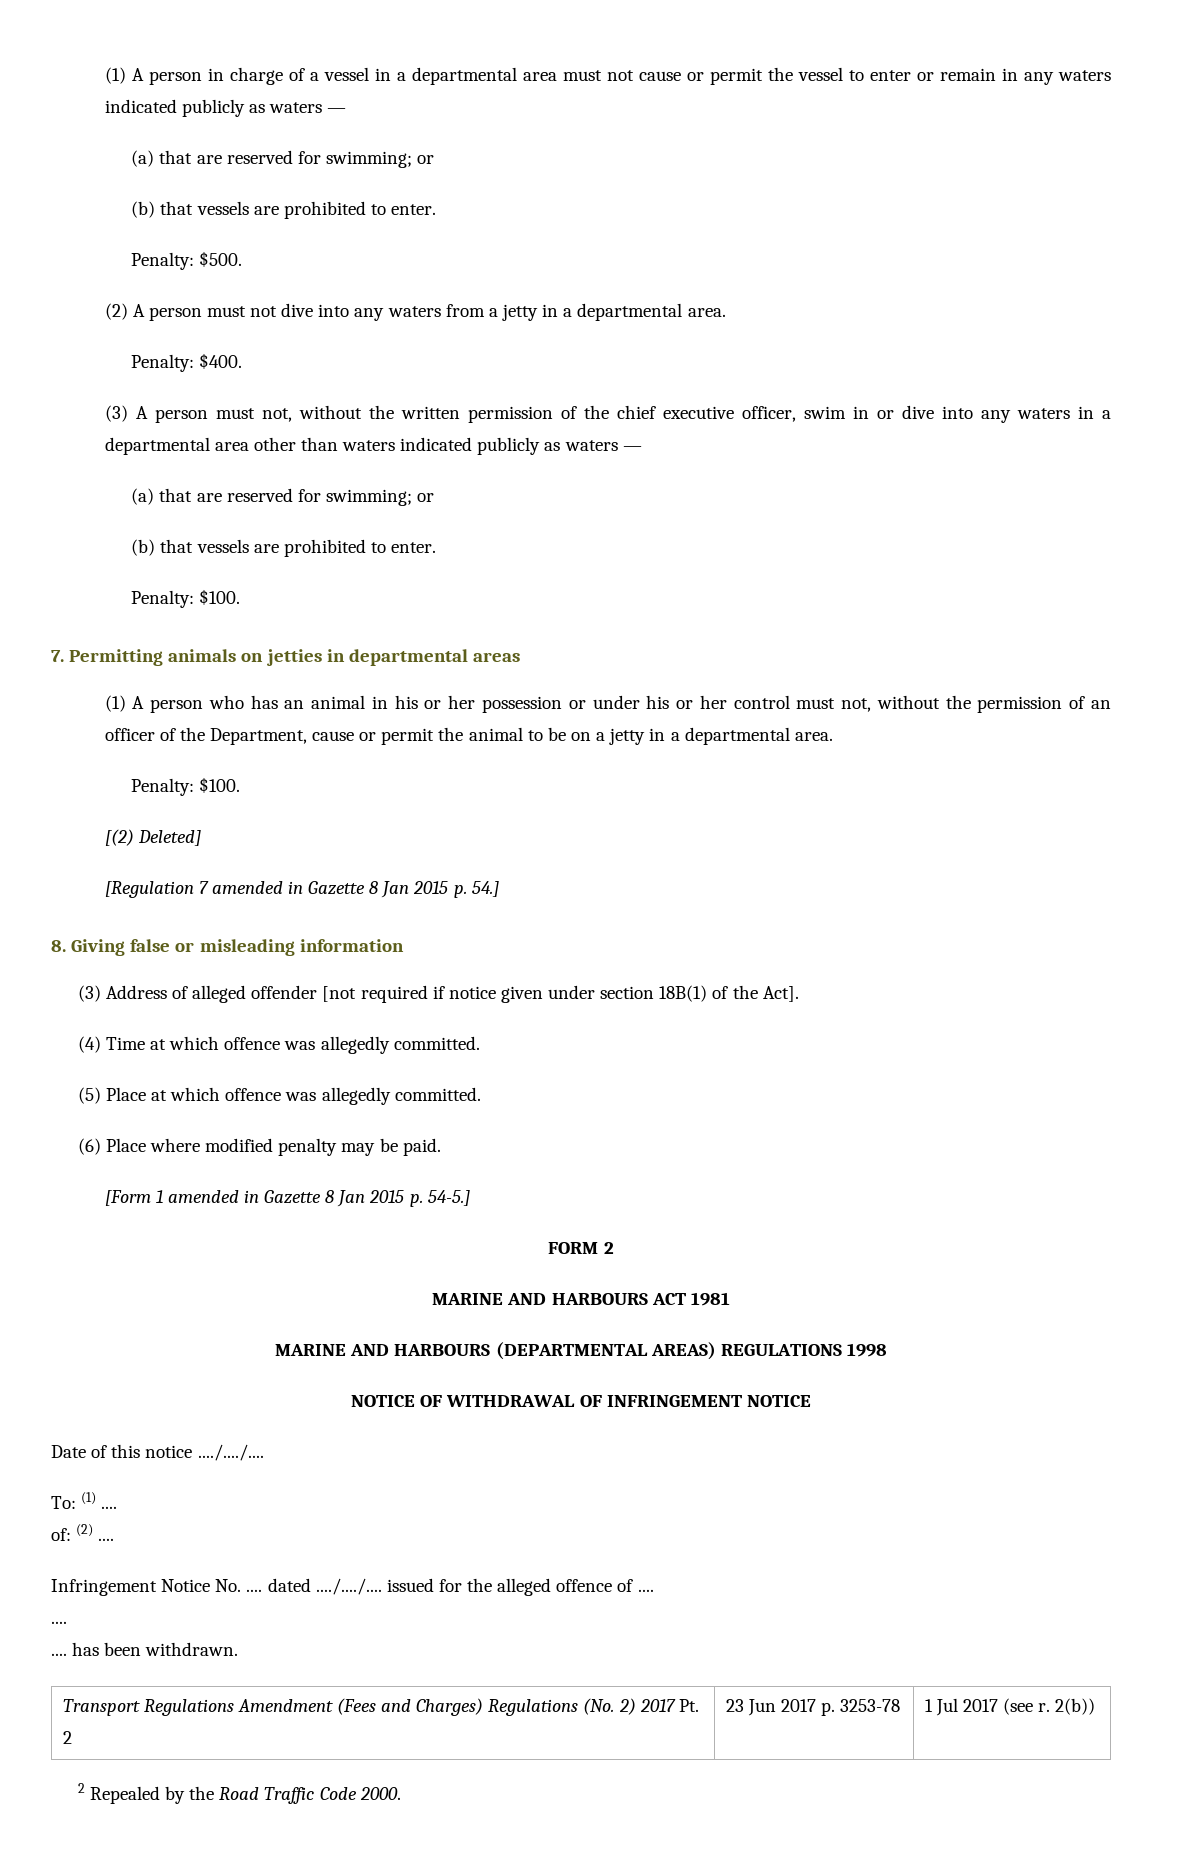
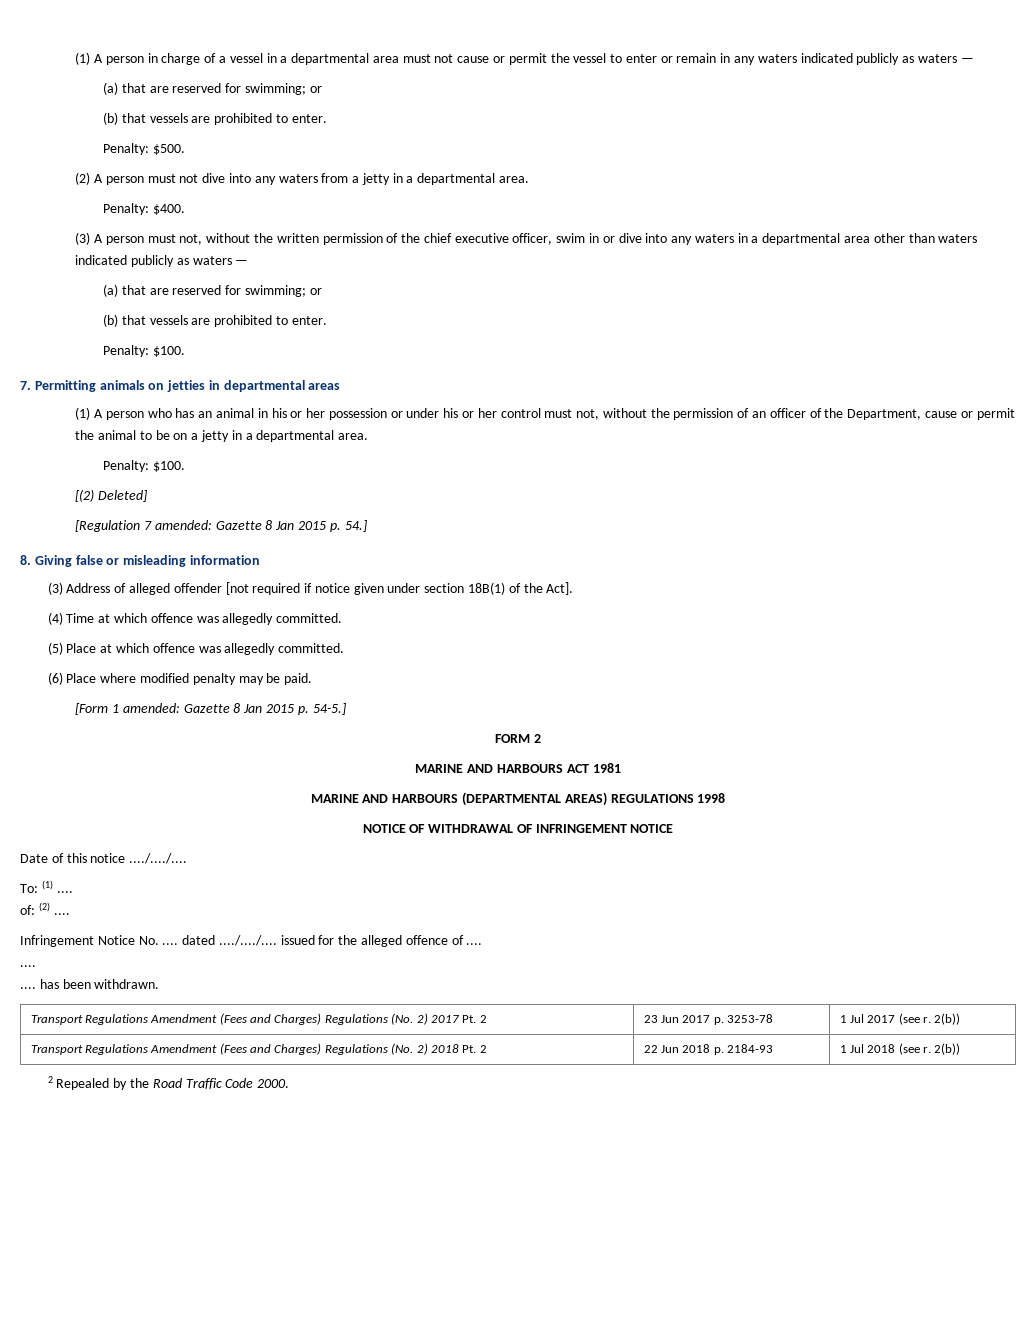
[211,881,303,894] amended in -> [154,520,212,530] amended:
[167,1190,259,1203] amended in -> [122,703,180,713] amended:
(1096, 1706) none -> [30,1043,487,1055] [643,1044,774,1055] [839,1043,961,1055] // Transport Regulations Amendment (Fees and Charges) Regulations (No. 2) 2018 Pt. 2 | 22 Jun 2018 p. 2184-93 | 1 Jul 2018 (see r. 2(b))

